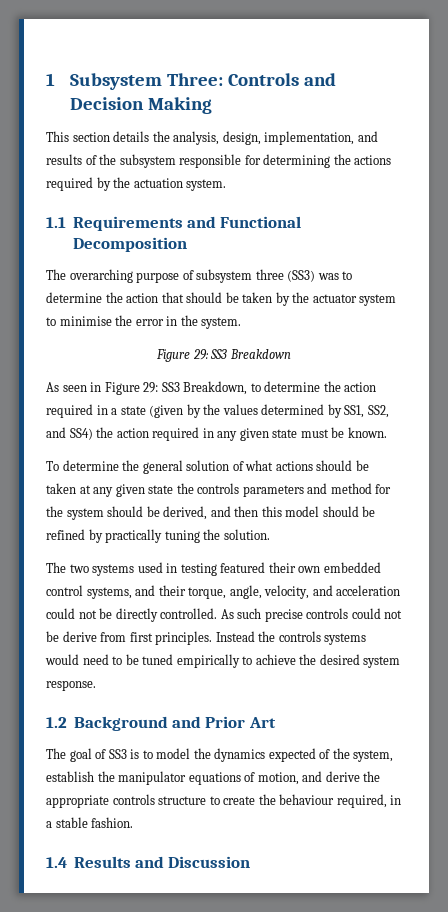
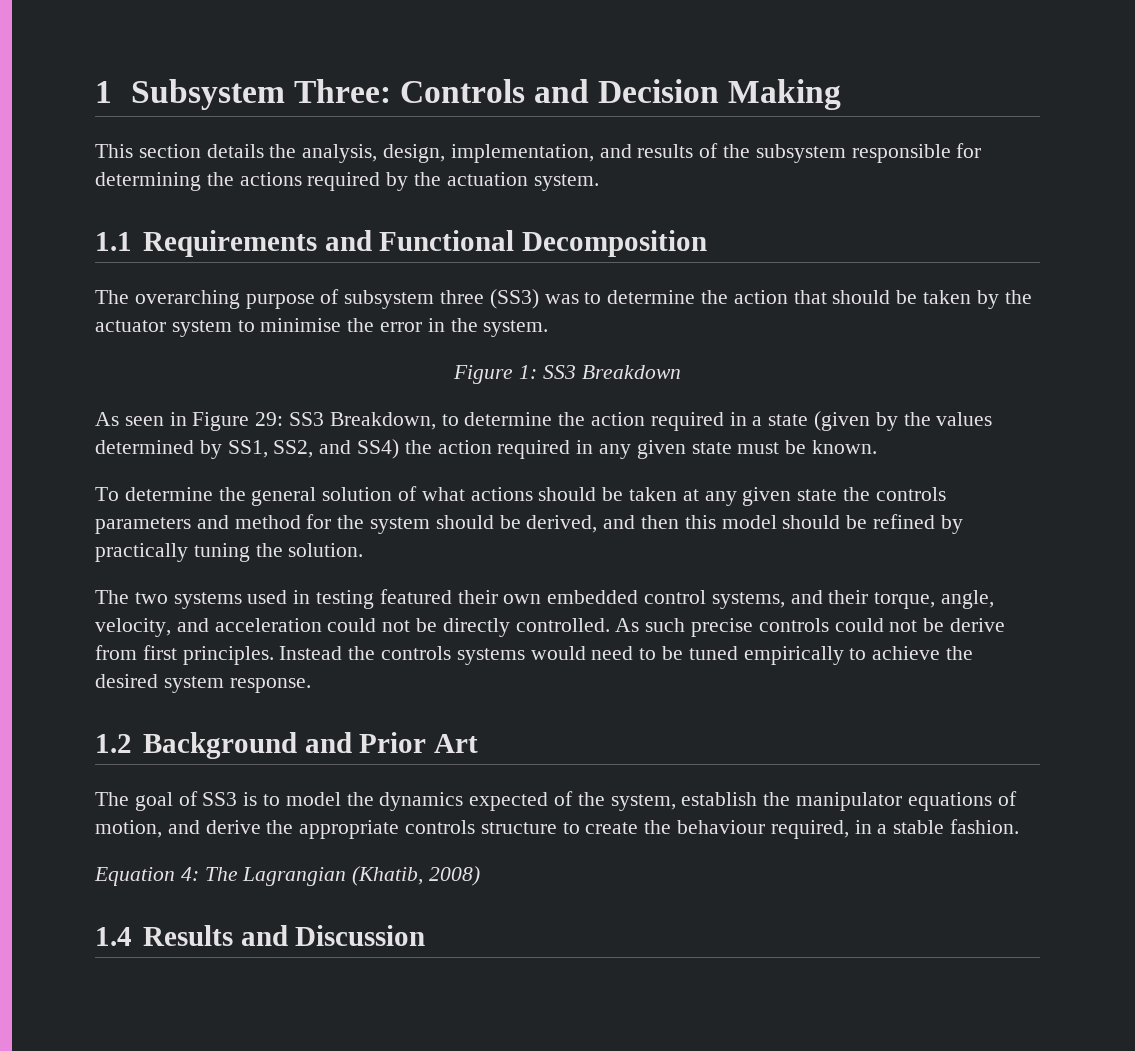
[192,349,209,360] 29: -> [519,365,538,379] 1:
(134, 822) none -> [94,866,481,886] // Equation 4: The Lagrangian (Khatib, 2008)

